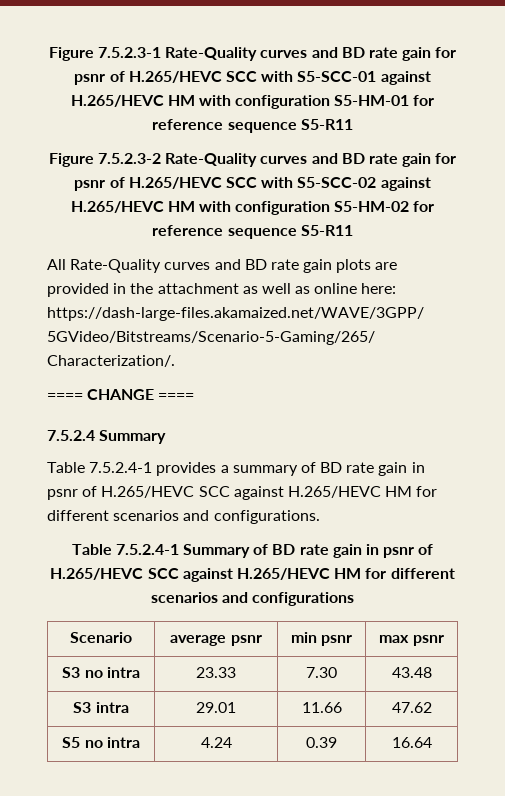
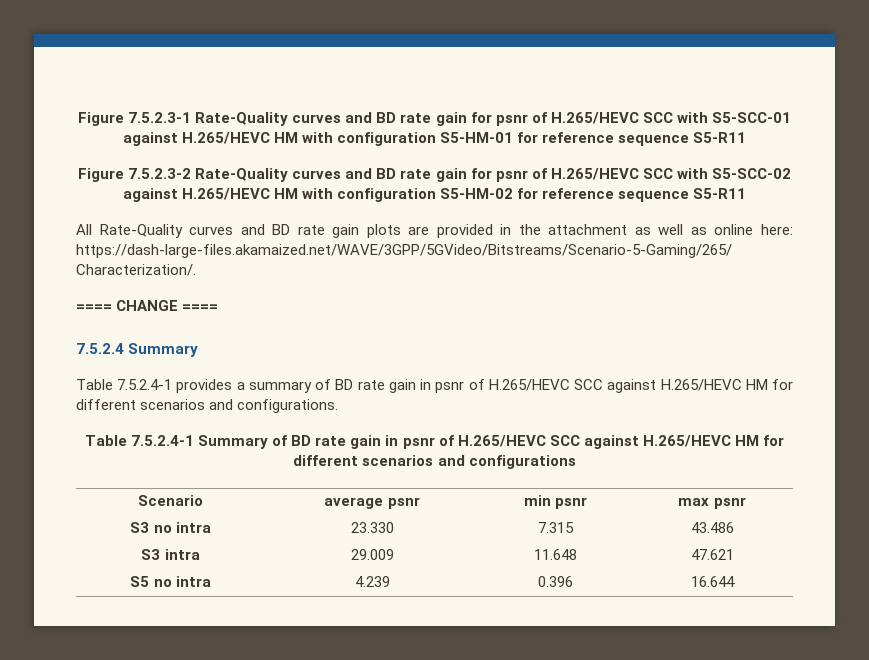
[196,667,236,678] [306,667,337,678] [391,667,432,678] 23.33 | 7.30 | 43.48 -> [350,522,394,533] [538,522,574,533] [690,522,734,533] 23.330 | 7.315 | 43.486
[196,702,236,713] [301,702,342,713] [391,702,432,713] 29.01 | 11.66 | 47.62 -> [350,549,394,560] [534,549,577,560] [690,549,734,560] 29.009 | 11.648 | 47.621
[200,737,232,748] [306,737,337,748] [391,737,432,748] 4.24 | 0.39 | 16.64 -> [354,576,390,587] [538,576,573,587] [690,576,735,587] 4.239 | 0.396 | 16.644

